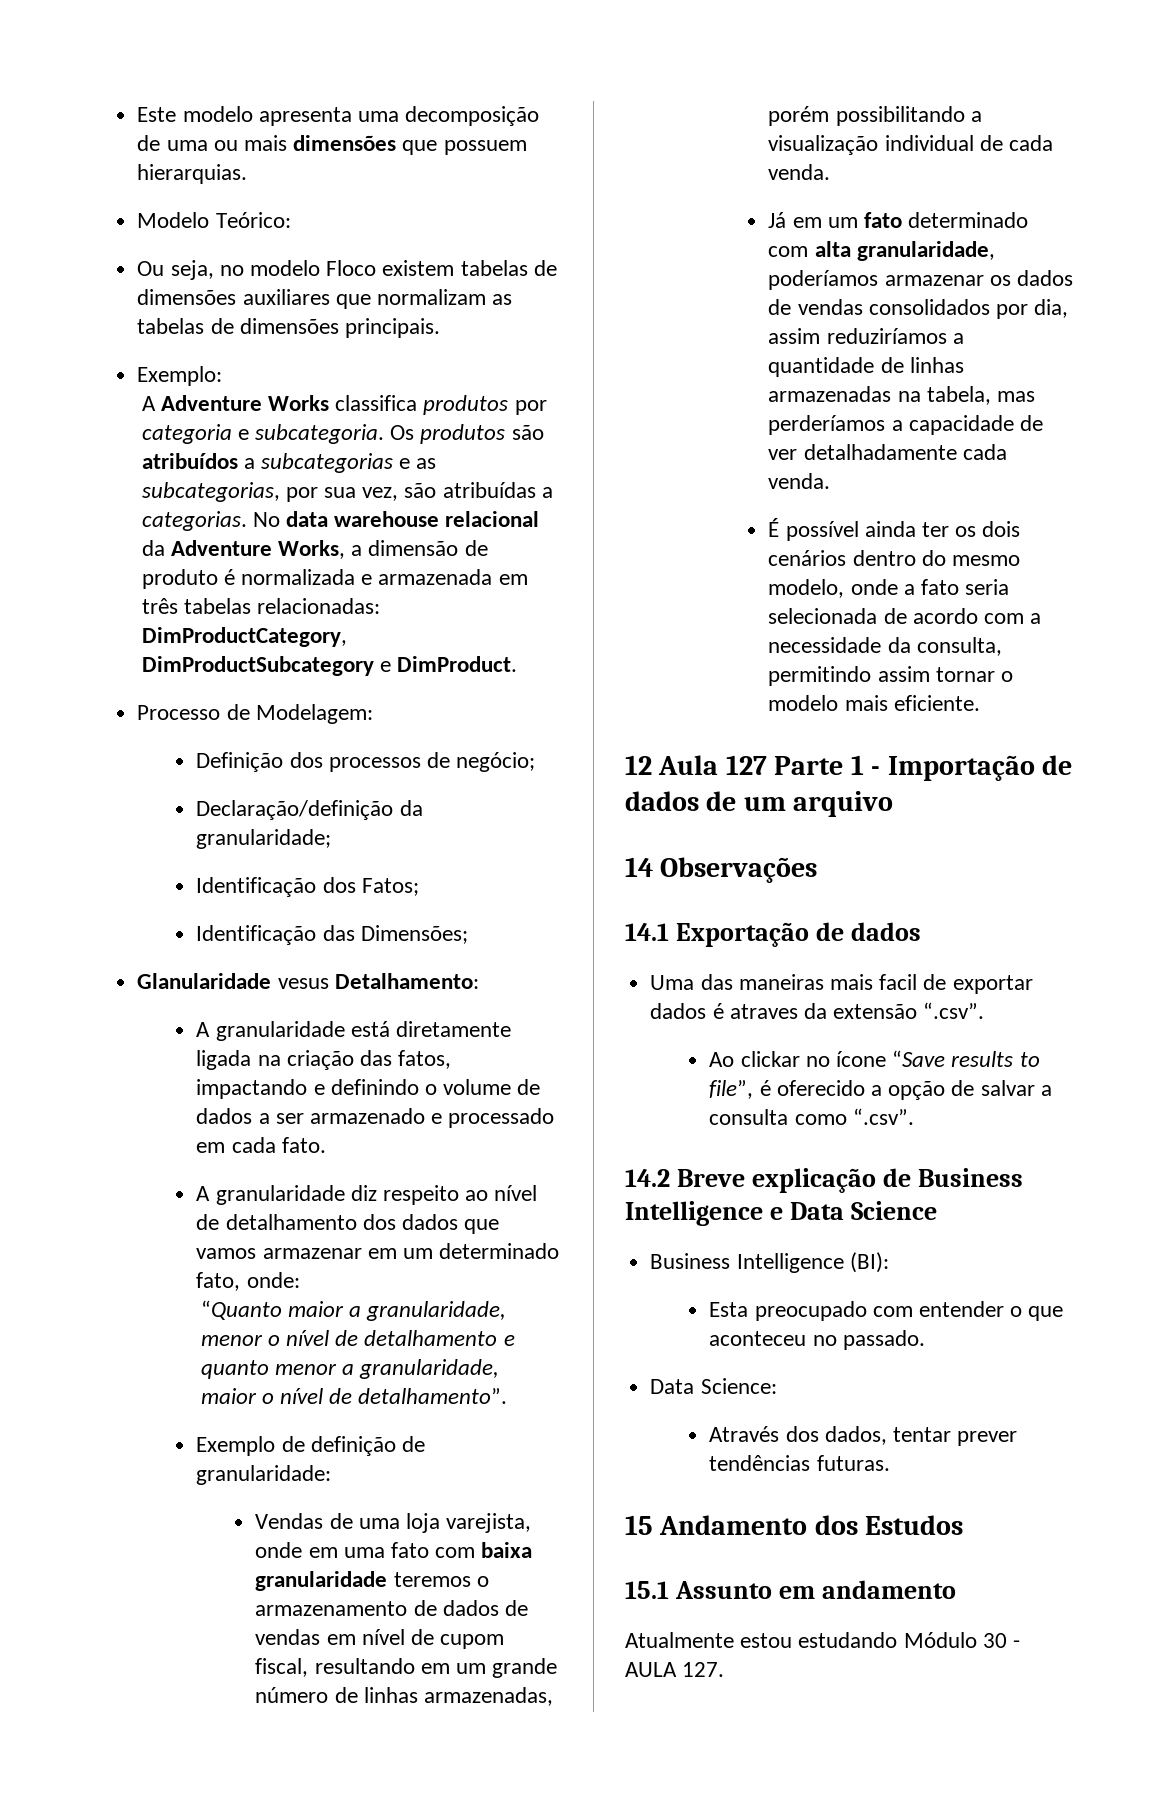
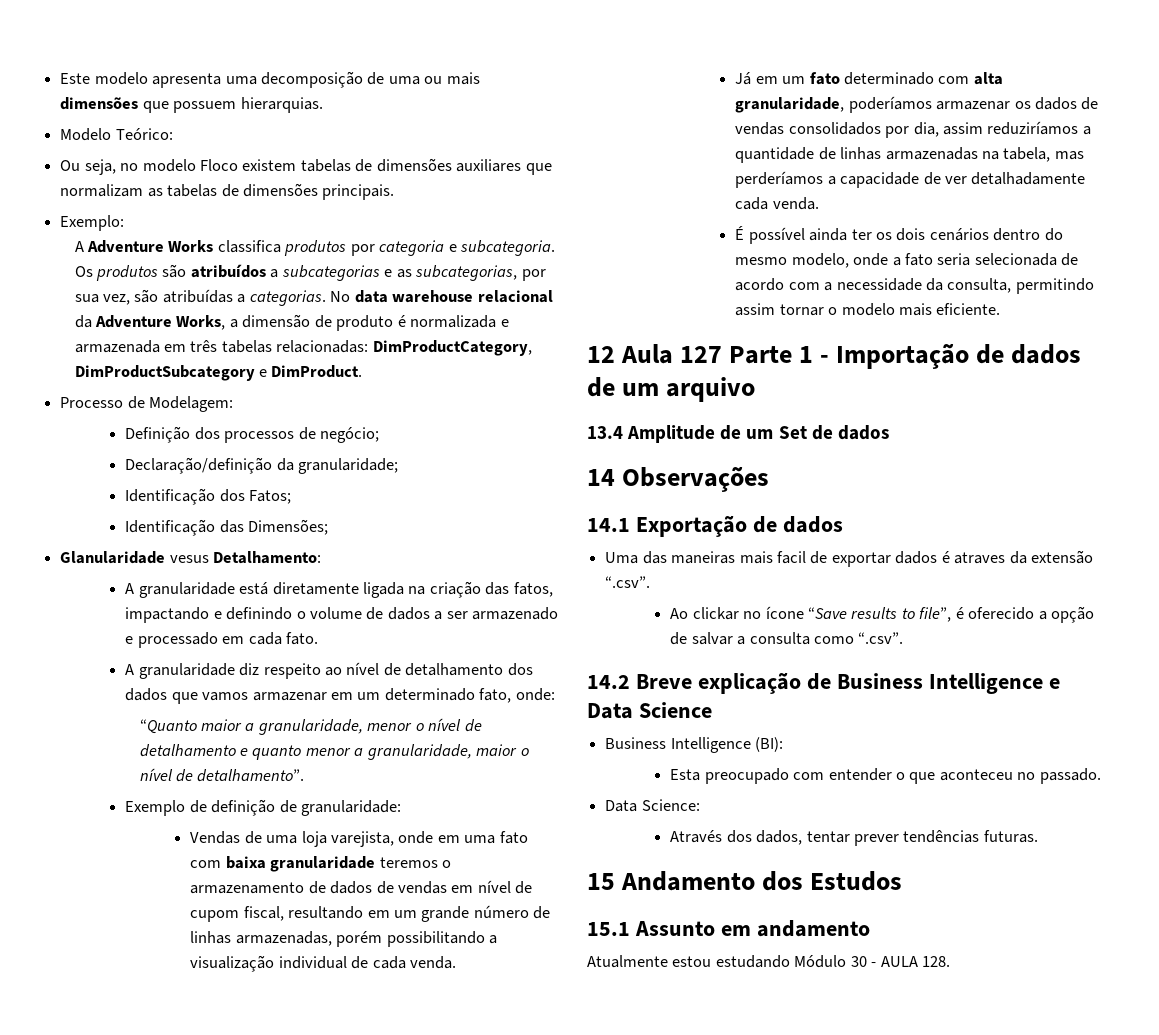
(894, 804) none -> [587,425,889,443] // 13.4 Amplitude de um Set de dados
[682,1662,725,1677] 127. -> [922,956,951,967] 128.

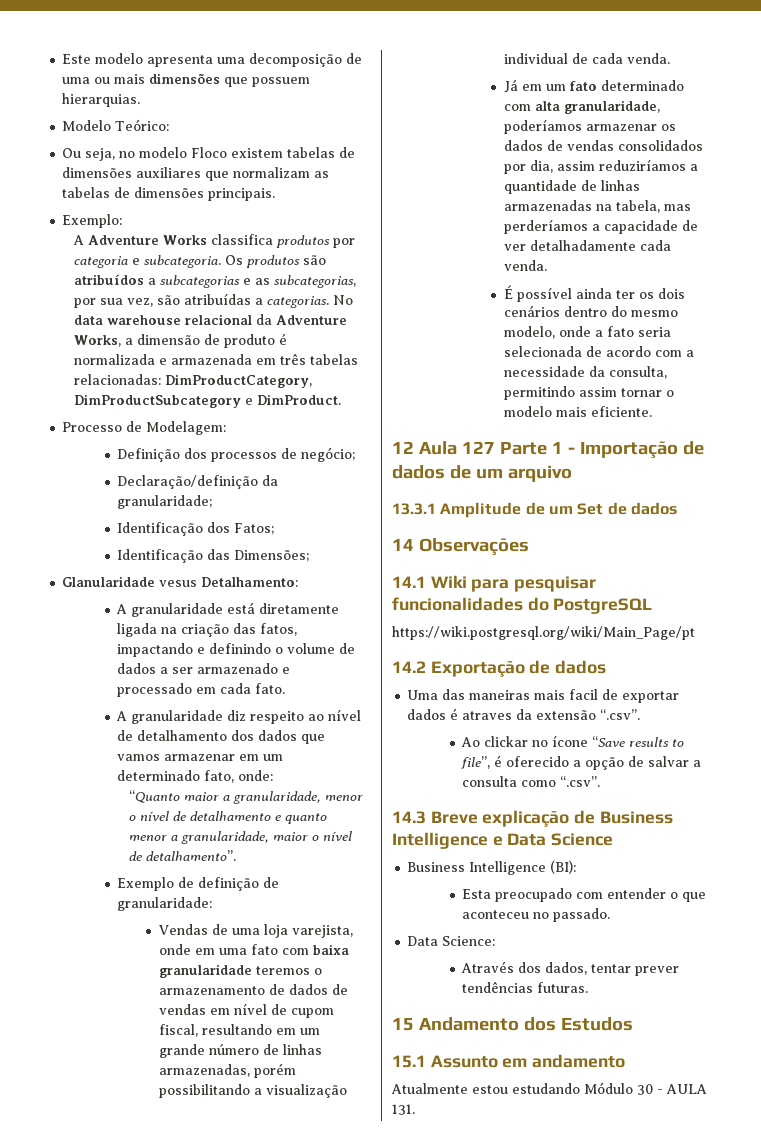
[587,426,623,439] 13.4 -> [392,503,436,515] 13.3.1
(630, 525) none -> [430,575,597,592] [392,597,653,614] [392,626,695,640] [392,661,426,673] Wiki para pesquisar funcionalidades do PostgreSQL // https://wiki.postgresql.org/wiki/Main_Page/pt // 14.2
[587,675,630,689] 14.2 -> [392,811,426,824] 14.3
[922,956,951,967] 128. -> [392,1104,415,1115] 131.

